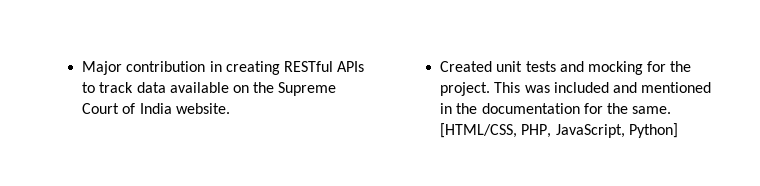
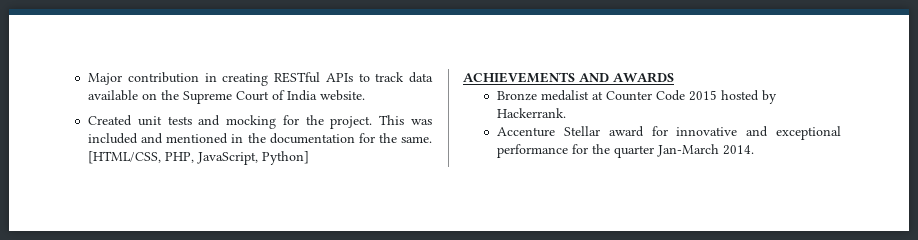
(678, 130) none -> [463,72,674,83] [497,90,778,104] [497,108,567,118] [497,126,841,140] [497,144,755,158] // ACHIEVEMENTS AND AWARDS // Bronze medalist at Counter Code 2015 hosted by Hackerrank. // Accenture Stellar award for innovative and exceptional performance for the quarter Jan-March 2014.

